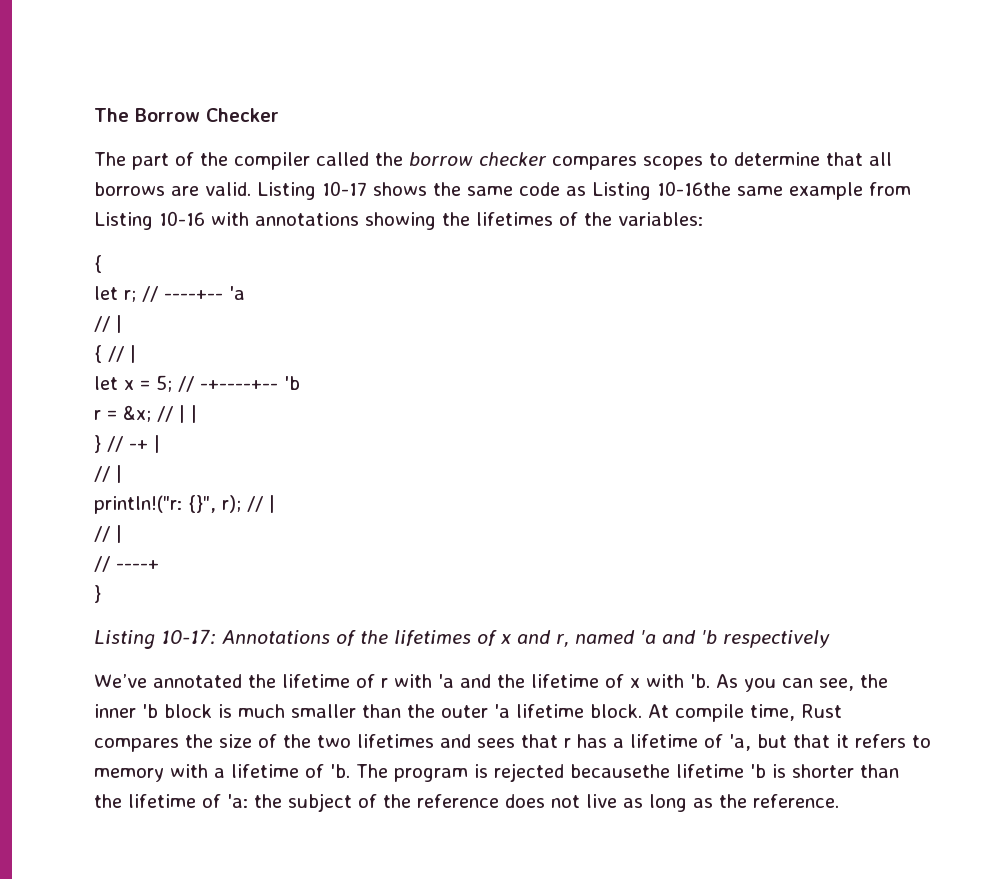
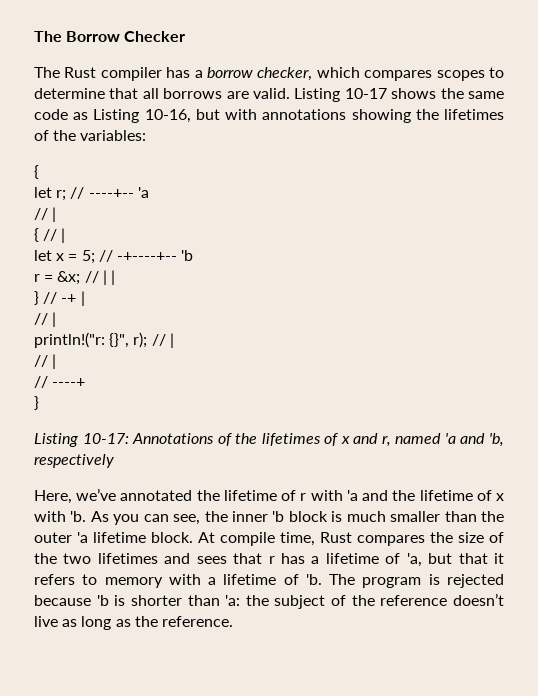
[132,152,547,170] part of the compiler called the borrow checker -> [64,67,360,81] Rust compiler has a borrow checker, which
[657,181,911,200] [94,211,205,230] 10-16the same example from Listing 10-16 -> [144,109,220,123] 10-16, but
[701,630,717,644] 'b -> [489,433,505,447] 'b,
[94,674,147,688] We’ve -> [34,488,117,504] Here, we’ve
[570,764,744,778] becausethe lifetime -> [34,595,91,606] because
[94,794,221,808] the lifetime of -> (220, 600) none
[505,794,580,808] does not -> [452,593,504,606] doesn’t

